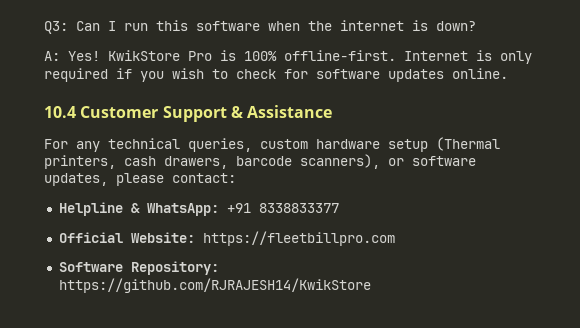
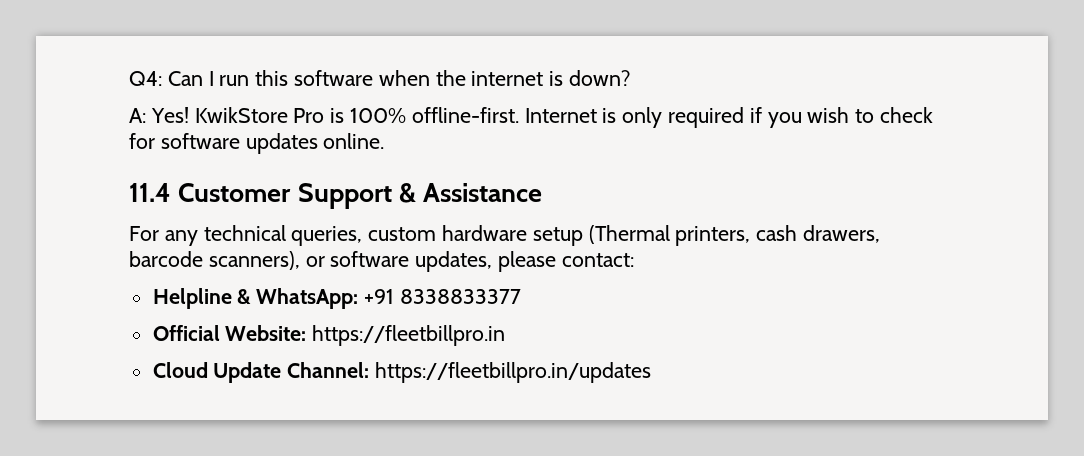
[44,21,68,34] Q3: -> [129,71,162,86] Q4:
[44,106,76,118] 10.4 -> [129,183,171,202] 11.4
[202,231,395,246] [58,261,219,275] [58,278,371,293] https://fleetbillpro.com // Software Repository: https://github.com/RJRAJESH14/KwikStore -> [312,325,506,346] [152,362,652,383] https://fleetbillpro.in // Cloud Update Channel: https://fleetbillpro.in/updates

